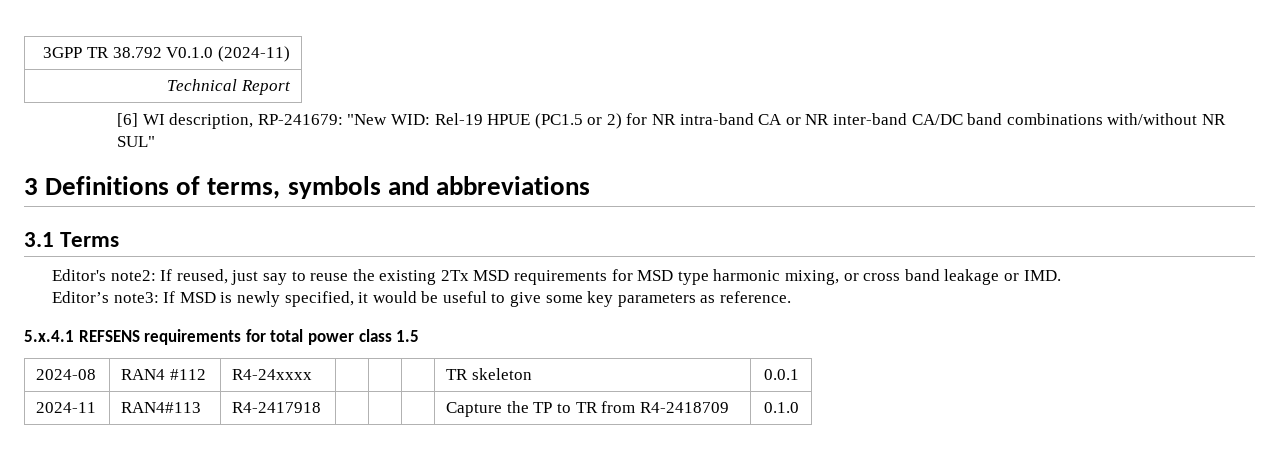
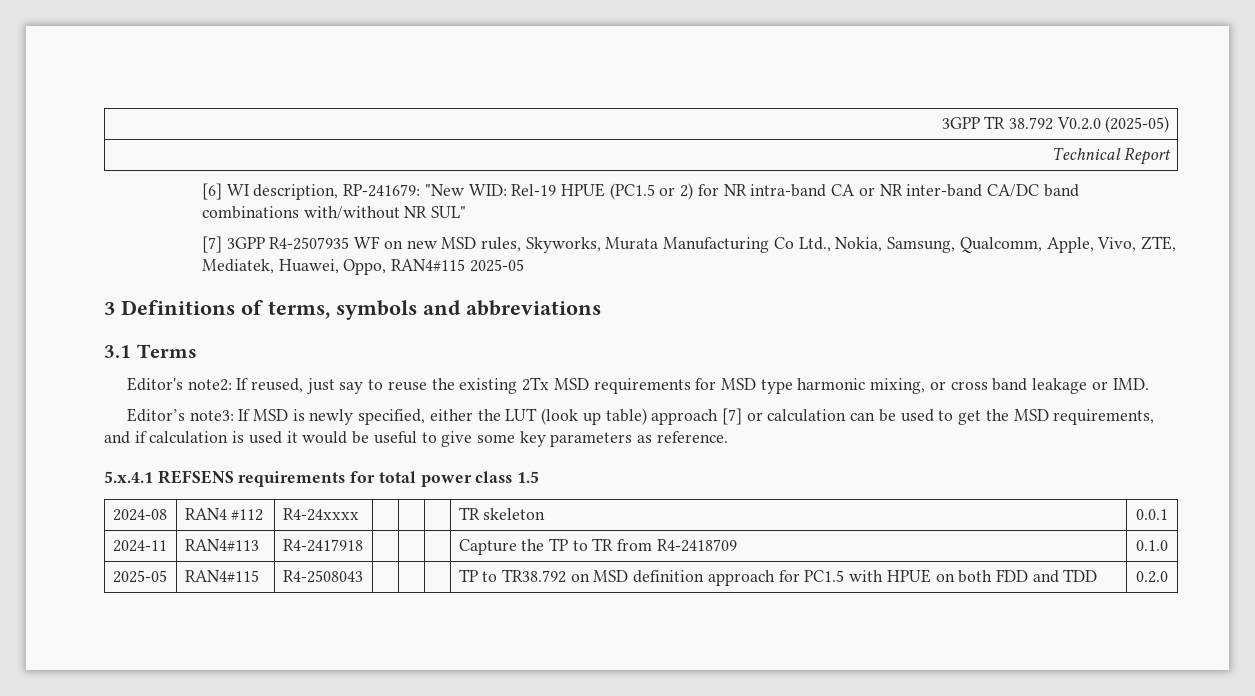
[166,46,290,62] V0.1.0 (2024-11) -> [1056,116,1170,133] V0.2.0 (2025-05)
(155, 141) none -> [201,236,1176,253] [201,259,524,275] // [7] 3GPP R4-2507935 WF on new MSD rules, Skyworks, Murata Manufacturing Co Ltd., Nokia, Samsung, Qualcomm, Apple, Vivo, ZTE, Mediatek, Huawei, Oppo, RAN4#115 2025-05
(354, 299) none -> [429,408,1155,425] [104,431,282,444] either the LUT (look up table) approach [7] or calculation can be used to get the MSD requirements, and if calculation is used
(799, 407) none -> [112,570,167,583] [184,570,259,583] [282,570,363,583] [458,569,1098,586] [1136,571,1168,583] // 2025-05 | RAN4#115 | R4-2508043 | | | | TP to TR38.792 on MSD definition approach for PC1.5 with HPUE on both FDD and TDD | 0.2.0

